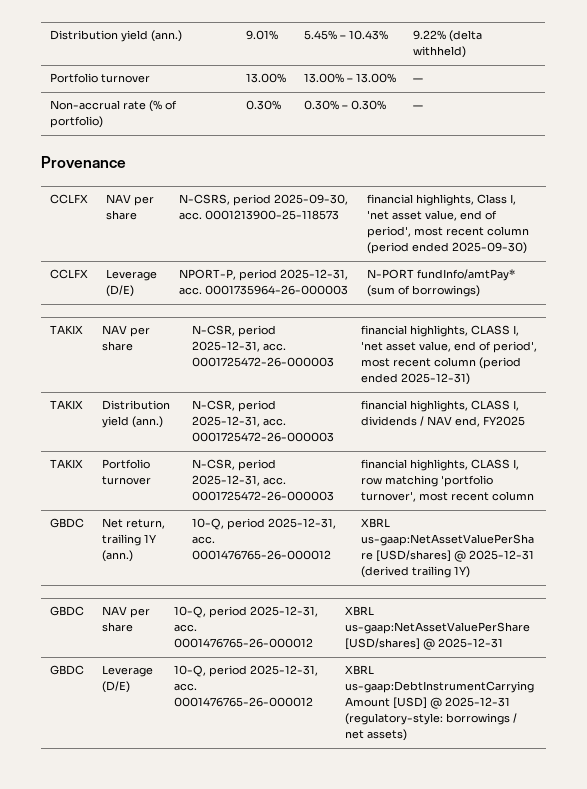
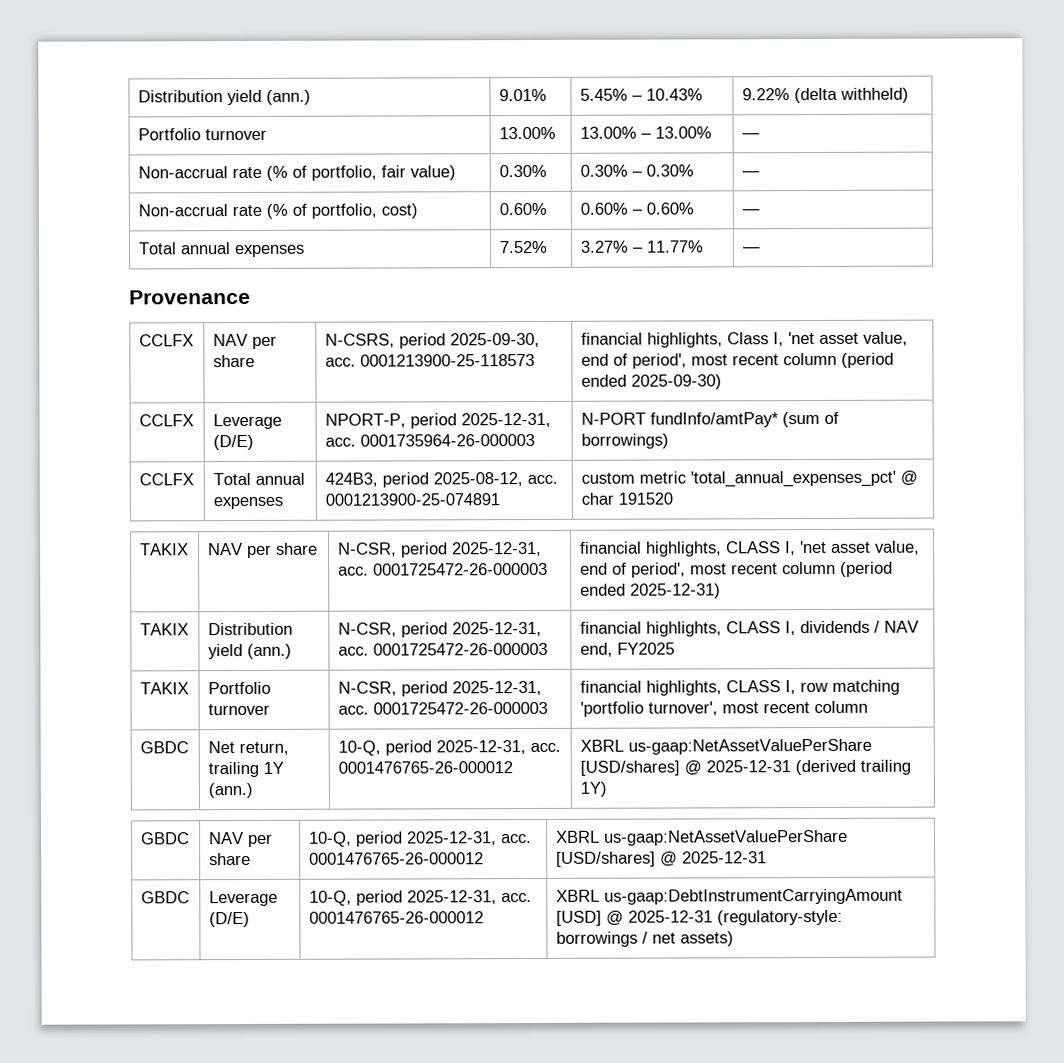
[49,116,103,128] portfolio) -> [310,165,456,181] portfolio, fair value)
(423, 107) none -> [137,203,418,219] [498,202,547,216] [579,202,694,215] [741,209,760,215] [137,242,305,258] [498,240,548,254] [579,240,704,253] [742,247,761,253] // Non-accrual rate (% of portfolio, cost) | 0.60% | 0.60% – 0.60% | — // Total annual expenses | 7.52% | 3.27% – 11.77% | —
(480, 291) none -> [138,473,194,486] [212,472,305,486] [212,496,283,510] [324,472,558,488] [324,493,500,506] [580,470,918,488] [580,492,673,505] // CCLFX | Total annual expenses | 424B3, period 2025-08-12, acc. 0001213900-25-074891 | custom metric 'total_annual_expenses_pct' @ char 191520

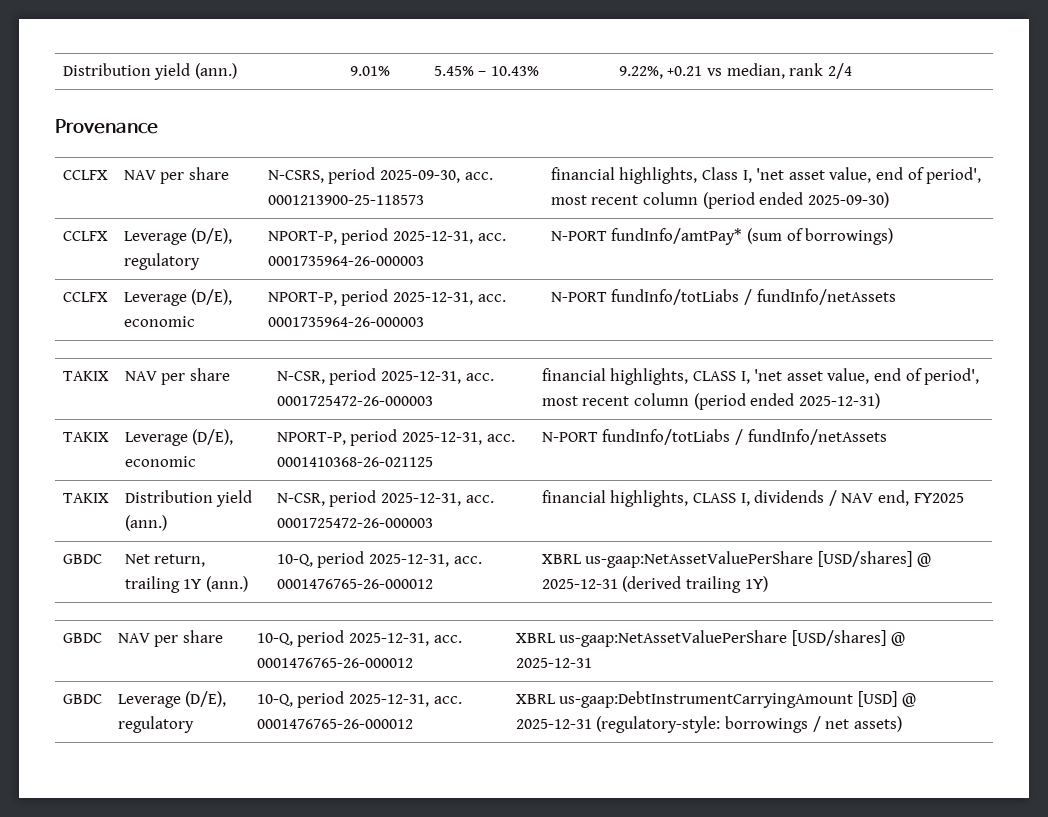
[741,87,909,104] [137,128,267,141] [498,126,556,140] [579,126,712,139] [741,133,760,139] [137,165,456,181] [498,164,547,178] [579,164,694,177] [741,171,760,177] [137,203,418,219] [498,202,547,216] [579,202,694,215] [741,209,760,215] [137,242,305,258] [498,240,548,254] [579,240,704,253] [742,247,761,253] 9.22% (delta withheld) // Portfolio turnover | 13.00% | 13.00% – 13.00% | — // Non-accrual rate (% of portfolio, fair value) | 0.30% | 0.30% – 0.30% | — // Non-accrual rate (% of portfolio, cost) | 0.60% | 0.60% – 0.60% | — // Total annual expenses | 7.52% | 3.27% – 11.77% | — -> [618,63,852,79] 9.22%, +0.21 vs median, rank 2/4
[212,434,254,451] (D/E) -> [191,228,233,244] [123,253,200,270] (D/E), regulatory
[212,472,305,486] [212,496,283,510] [324,472,558,488] [324,493,500,506] [580,470,918,488] [580,492,673,505] Total annual expenses | 424B3, period 2025-08-12, acc. 0001213900-25-074891 | custom metric 'total_annual_expenses_pct' @ char 191520 -> [123,289,233,306] [123,316,195,327] [267,289,506,306] [267,317,424,327] [550,289,896,305] Leverage (D/E), economic | NPORT-P, period 2025-12-31, acc. 0001735964-26-000003 | N-PORT fundInfo/totLiabs / fundInfo/netAssets
(721, 591) none -> [62,432,109,442] [124,429,234,446] [124,456,196,467] [276,429,515,446] [276,457,433,467] [541,429,887,445] // TAKIX | Leverage (D/E), economic | NPORT-P, period 2025-12-31, acc. 0001410368-26-021125 | N-PORT fundInfo/totLiabs / fundInfo/netAssets
[139,682,189,695] [207,681,271,695] [207,703,270,716] [337,680,542,697] [337,701,548,715] [579,679,900,696] [579,700,868,717] // TAKIX | Portfolio turnover | N-CSR, period 2025-12-31, acc. 0001725472-26-000003 | financial highlights, CLASS I, row matching 'portfolio turnover', most recent column -> (964, 498) none
[208,911,250,928] (D/E) -> [185,691,227,707] [117,716,194,733] (D/E), regulatory

